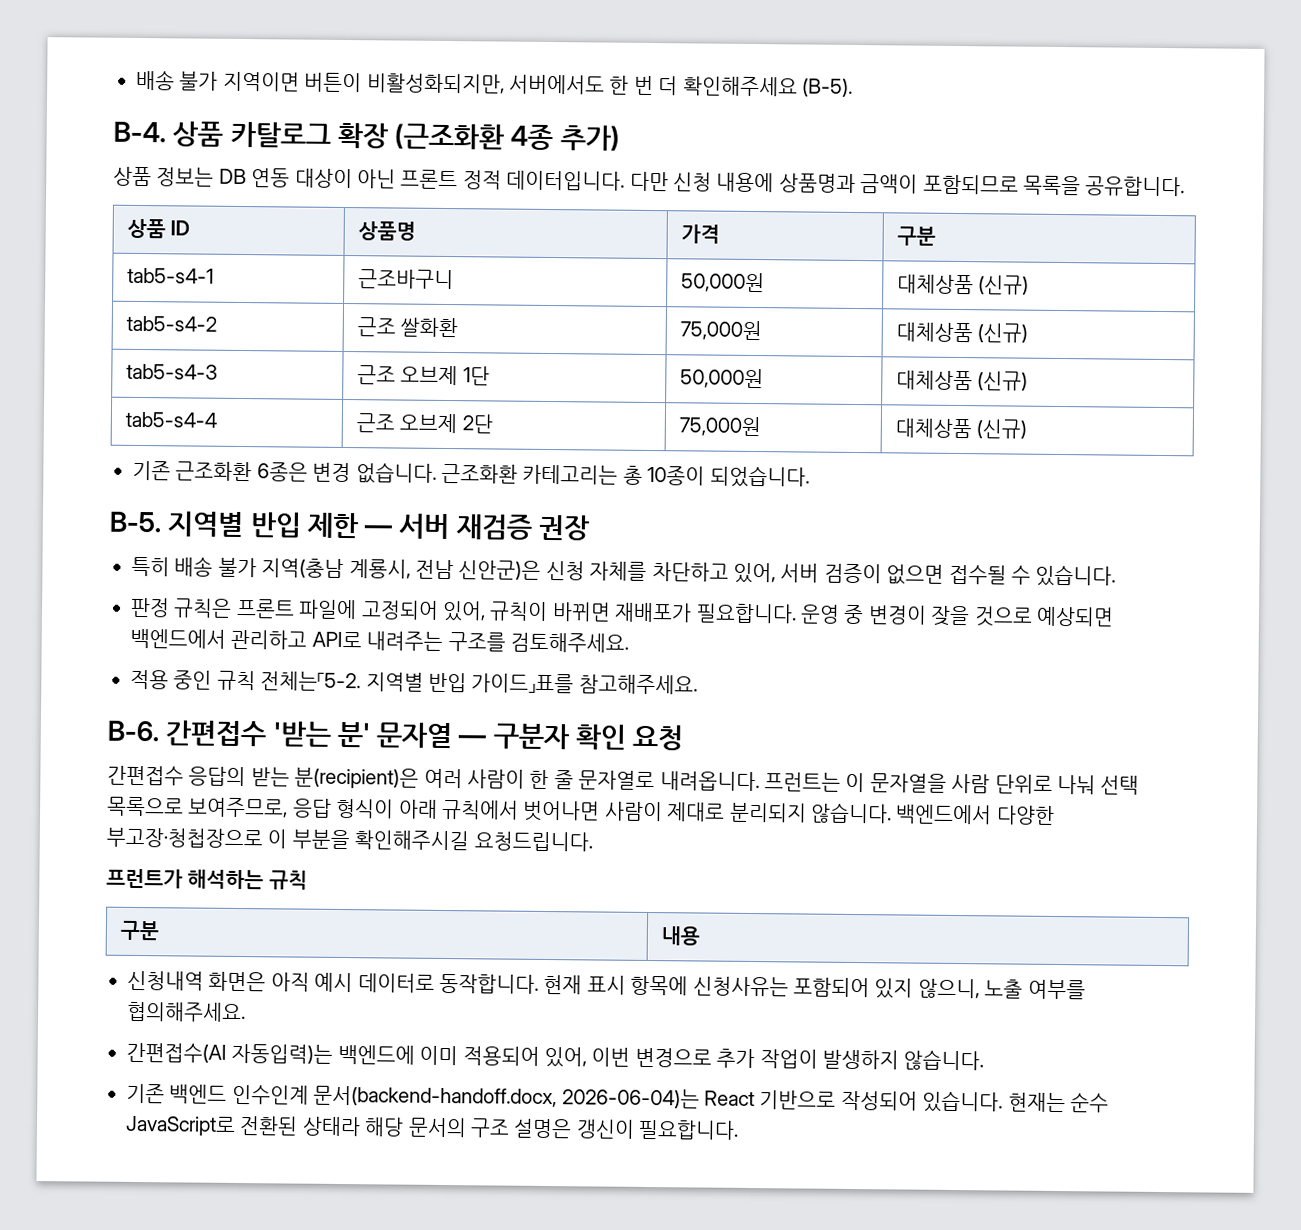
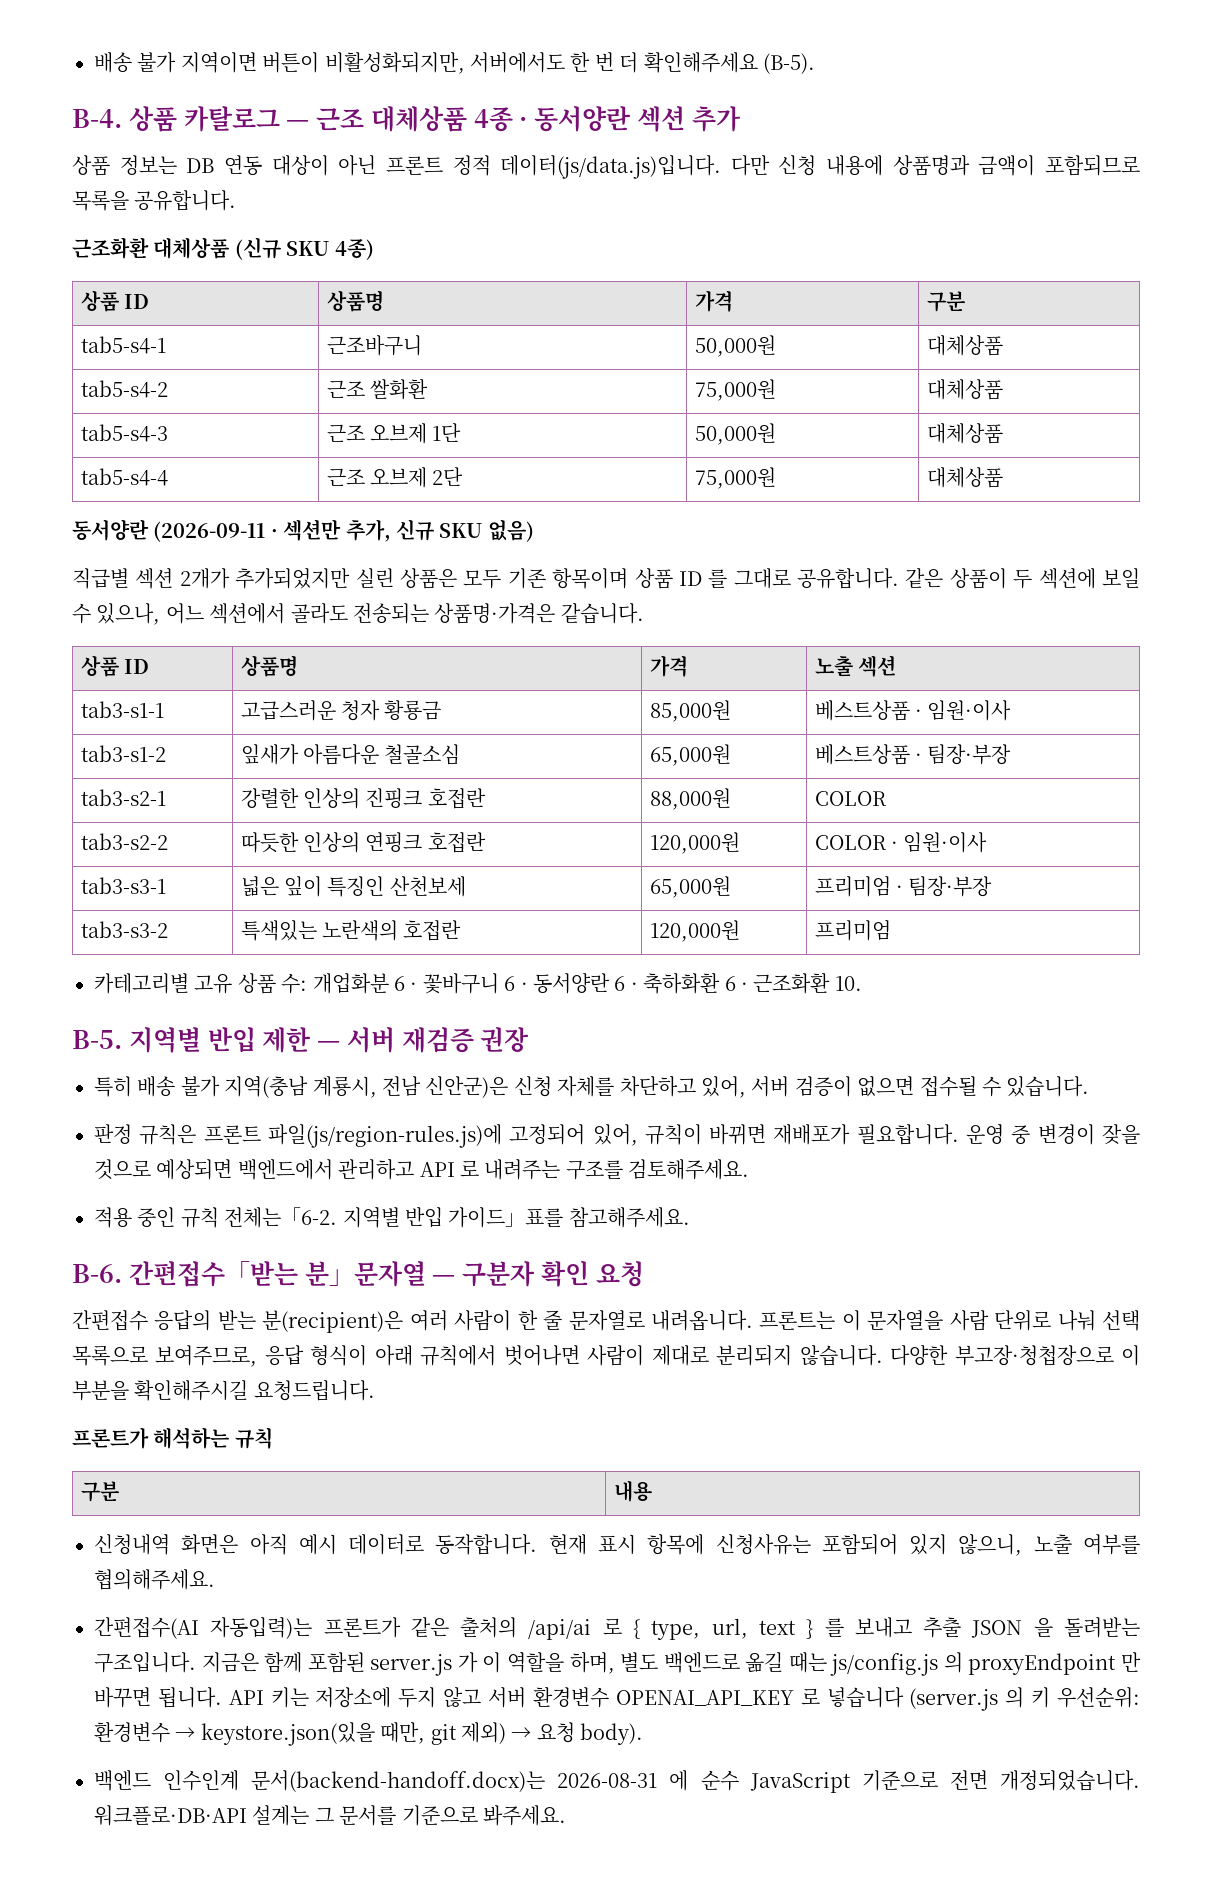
[336,122,620,151] 확장 (근조화환 4종 추가) -> [286,106,741,132] — 근조 대체상품 4종 · 동서양란 섹션 추가
[506,170,626,191] 데이터입니다. -> [500,155,722,179] 데이터(js/data.js)입니다.
(1186, 186) none -> [72,237,374,260] // 근조화환 대체상품 (신규 SKU 4종)
[978,275,1030,295] (신규) -> (1003, 345) none
[977,323,1029,343] (신규) -> (1003, 389) none
[977,371,1029,391] (신규) -> (1003, 433) none
[976,419,1028,439] [132,460,810,488] (신규) // 기존 근조화환 6종은 변경 없습니다. 근조화환 카테고리는 총 10종이 되었습니다. -> [72,519,534,542] [72,568,1141,589] [72,603,644,625] [80,655,150,677] [240,655,298,677] [649,655,688,677] [814,655,897,677] [80,701,164,718] [240,700,442,721] [649,700,731,722] [814,700,1012,721] [80,745,166,762] [240,744,461,765] [649,744,731,766] [814,744,1012,765] [80,789,166,806] [240,788,486,809] [649,788,731,810] [814,791,886,806] [80,833,168,850] [240,832,486,853] [649,832,740,854] [814,832,988,853] [80,877,166,894] [240,876,466,897] [649,876,731,898] [814,876,993,897] [80,921,168,938] [240,920,462,941] [649,920,740,942] [814,920,891,941] [94,973,862,994] // 동서양란 (2026-09-11 · 섹션만 추가, 신규 SKU 없음) // 직급별 섹션 2개가 추가되었지만 실린 상품은 모두 기존 항목이며 상품 ID 를 그대로 공유합니다. 같은 상품이 두 섹션에 보일 수 있으나, 어느 섹션에서 골라도 전송되는 상품명·가격은 같습니다. // 상품 ID | 상품명 | 가격 | 노출 섹션 // tab3-s1-1 | 고급스러운 청자 황룡금 | 85,000원 | 베스트상품 · 임원·이사 // tab3-s1-2 | 잎새가 아름다운 철골소심 | 65,000원 | 베스트상품 · 팀장·부장 // tab3-s2-1 | 강렬한 인상의 진핑크 호접란 | 88,000원 | COLOR // tab3-s2-2 | 따듯한 인상의 연핑크 호접란 | 120,000원 | COLOR · 임원·이사 // tab3-s3-1 | 넓은 잎이 특징인 산천보세 | 65,000원 | 프리미엄 · 팀장·부장 // tab3-s3-2 | 특색있는 노란색의 호접란 | 120,000원 | 프리미엄 // 카테고리별 고유 상품 수: 개업화분 6 · 꽃바구니 6 · 동서양란 6 · 축하화환 6 · 근조화환 10.
[298,599,358,620] 파일에 -> [267,1124,502,1148] 파일(js/region-rules.js)에
[311,631,362,648] API로 -> [419,1160,479,1177] API 로
[324,672,362,689] 5-2. -> [301,1210,338,1225] 6-2.
[272,721,370,748] '받는 분' -> [224,1261,354,1286] 「받는 분」
[763,772,841,792] 프런트는 -> [759,1311,836,1330] 프론트는
[895,804,993,825] 백엔드에서 -> (883, 1355) none
[106,868,183,889] 프런트가 -> [72,1427,149,1449] 프론트가
[337,1044,985,1071] [126,1083,1109,1113] [125,1115,740,1140] 백엔드에 이미 적용되어 있어, 이번 변경으로 추가 작업이 발생하지 않습니다. // 기존 백엔드 인수인계 문서(backend-handoff.docx, 2026-06-04)는 React 기반으로 작성되어 있습니다. 현재는 순수 JavaScript로 전환된 상태라 해당 문서의 구조 설명은 갱신이 필요합니다. -> [323,1617,1140,1640] [94,1652,1141,1676] [94,1687,1140,1711] [94,1722,644,1746] [94,1770,1140,1793] [94,1805,566,1826] 프론트가 같은 출처의 /api/ai 로 { type, url, text } 를 보내고 추출 JSON 을 돌려받는 구조입니다. 지금은 함께 포함된 server.js 가 이 역할을 하며, 별도 백엔드로 옮길 때는 js/config.js 의 proxyEndpoint 만 바꾸면 됩니다. API 키는 저장소에 두지 않고 서버 환경변수 OPENAI_API_KEY 로 넣습니다 (server.js 의 키 우선순위: 환경변수 → keystore.json(있을 때만, git 제외) → 요청 body). // 백엔드 인수인계 문서(backend-handoff.docx)는 2026-08-31 에 순수 JavaScript 기준으로 전면 개정되었습니다. 워크플로·DB·API 설계는 그 문서를 기준으로 봐주세요.

